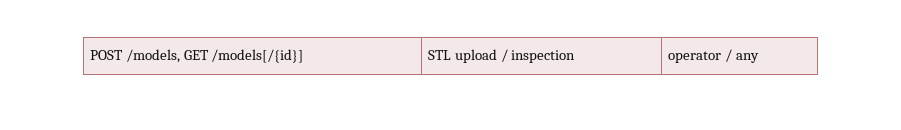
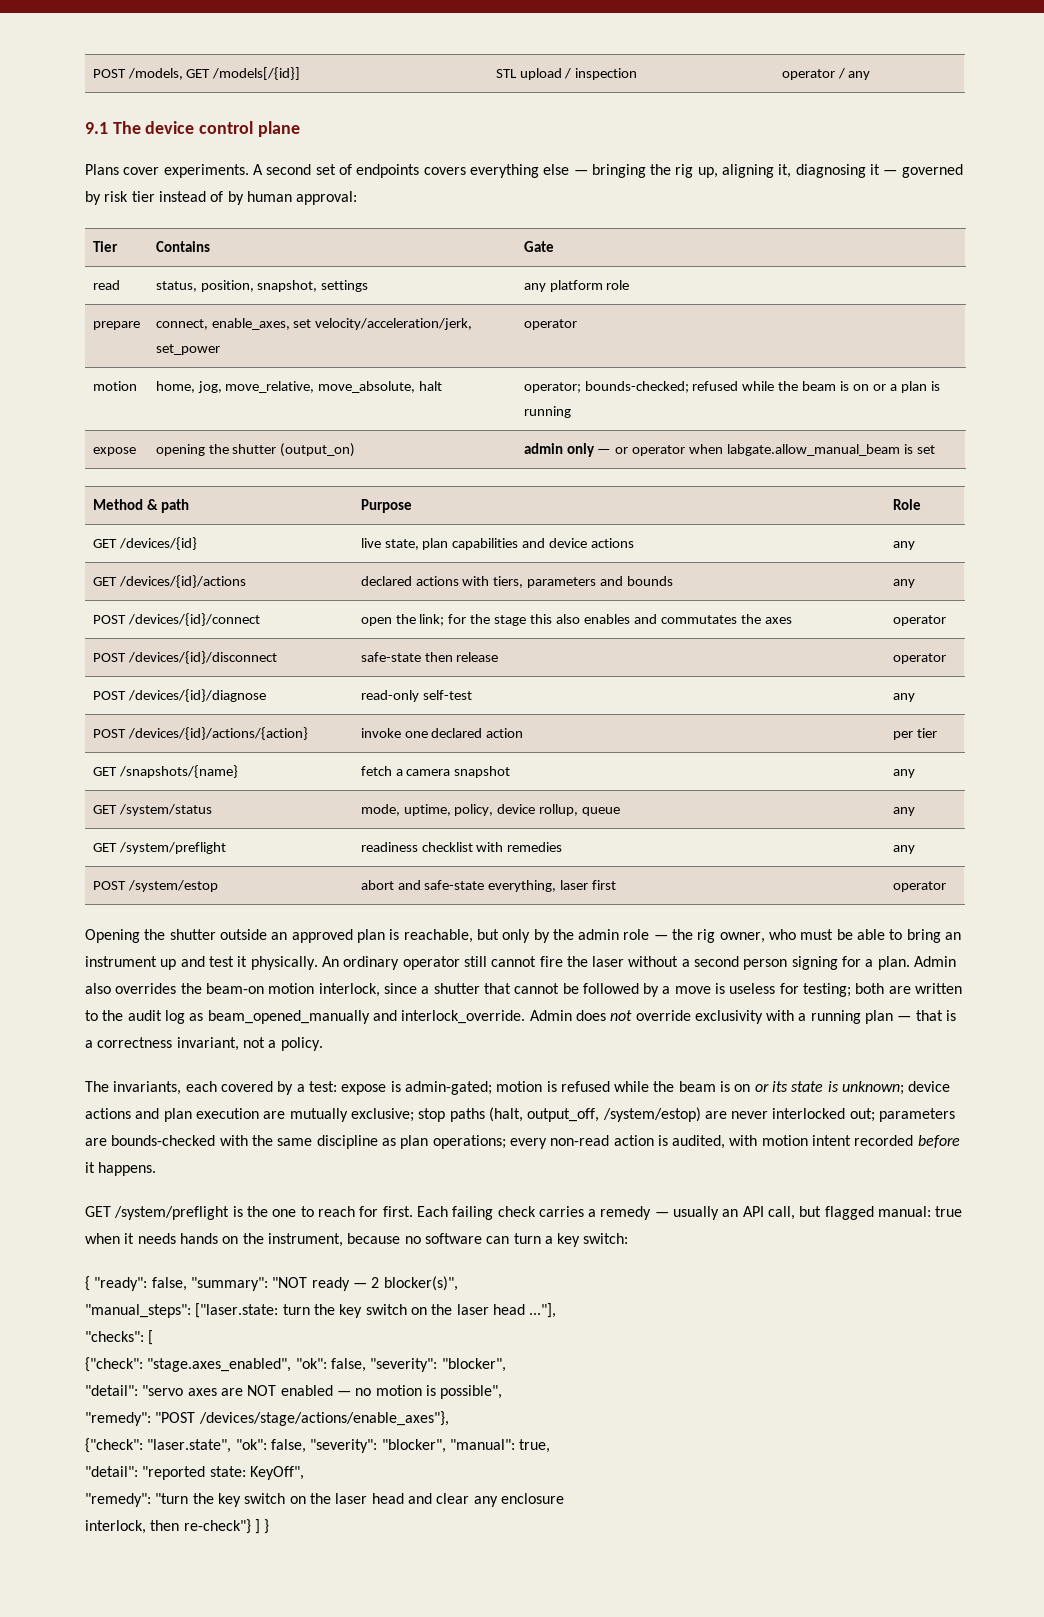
(759, 58) none -> [85,121,300,137] [85,164,963,178] [85,191,358,205] [92,241,118,252] [155,241,210,252] [523,241,554,252] [92,280,120,290] [155,280,369,292] [523,280,630,292] [92,321,140,330] [155,318,473,330] [155,344,220,355] [523,319,577,330] [92,381,137,391] [155,381,443,393] [523,381,940,393] [523,406,571,418] [92,447,136,456] [155,443,356,457] [523,443,935,457] [92,499,190,513] [360,499,412,513] [892,499,921,510] [92,537,197,550] [360,538,635,550] [892,541,915,550] [92,575,246,588] [360,576,674,588] [892,579,915,588] [92,613,260,626] [360,614,792,626] [892,615,946,626] [92,651,277,664] [360,652,499,662] [892,653,946,664] [92,689,266,702] [360,690,472,702] [892,693,915,702] [92,727,308,740] [360,728,524,738] [892,728,937,740] [92,765,238,778] [360,766,511,778] [892,769,915,778] [92,804,212,816] [360,804,621,816] [892,807,915,816] [92,842,226,854] [360,842,563,852] [892,845,915,854] [92,880,218,892] [360,880,617,892] [892,881,946,892] [85,929,962,943] [85,956,957,970] [85,983,963,997] [85,1010,957,1024] [85,1037,323,1051] [85,1081,951,1095] [85,1107,956,1122] [85,1135,960,1149] [85,1162,157,1176] [85,1206,963,1220] [85,1233,629,1247] [85,1276,458,1291] [85,1303,557,1318] [85,1330,154,1345] [85,1357,506,1372] [85,1385,503,1399] [85,1411,449,1426] [85,1438,551,1453] [85,1466,304,1480] [85,1493,564,1507] [85,1519,270,1534] // 9.1 The device control plane // Plans cover experiments. A second set of endpoints covers everything else — bringing the rig up, aligning it, diagnosing it — governed by risk tier instead of by human approval: // Tier | Contains | Gate // read | status, position, snapshot, settings | any platform role // prepare | connect, enable_axes, set velocity/acceleration/jerk, set_power | operator // motion | home, jog, move_relative, move_absolute, halt | operator; bounds-checked; refused while the beam is on or a plan is running // expose | opening the shutter (output_on) | admin only — or operator when labgate.allow_manual_beam is set // Method & path | Purpose | Role // GET /devices/{id} | live state, plan capabilities and device actions | any // GET /devices/{id}/actions | declared actions with tiers, parameters and bounds | any // POST /devices/{id}/connect | open the link; for the stage this also enables and commutates the axes | operator // POST /devices/{id}/disconnect | safe-state then release | operator // POST /devices/{id}/diagnose | read-only self-test | any // POST /devices/{id}/actions/{action} | invoke one declared action | per tier // GET /snapshots/{name} | fetch a camera snapshot | any // GET /system/status | mode, uptime, policy, device rollup, queue | any // GET /system/preflight | readiness checklist with remedies | any // POST /system/estop | abort and safe-state everything, laser first | operator // Opening the shutter outside an approved plan is reachable, but only by the admin role — the rig owner, who must be able to bring an instrument up and test it physically. An ordinary operator still cannot fire the laser without a second person signing for a plan. Admin also overrides the beam-on motion interlock, since a shutter that cannot be followed by a move is useless for testing; both are written to the audit log as beam_opened_manually and interlock_override. Admin does not override exclusivity with a running plan — that is a correctness invariant, not a policy. // The invariants, each covered by a test: expose is admin-gated; motion is refused while the beam is on or its state is unknown; device actions and plan execution are mutually exclusive; stop paths (halt, output_off, /system/estop) are never interlocked out; parameters are bounds-checked with the same discipline as plan operations; every non-read action is audited, with motion intent recorded before it happens. // GET /system/preflight is the one to reach for first. Each failing check carries a remedy — usually an API call, but flagged manual: true when it needs hands on the instrument, because no software can turn a key switch: // { "ready": false, "summary": "NOT ready — 2 blocker(s)", // "manual_steps": ["laser.state: turn the key switch on the laser head ..."], // "checks": [ // {"check": "stage.axes_enabled", "ok": false, "severity": "blocker", // "detail": "servo axes are NOT enabled — no motion is possible", // "remedy": "POST /devices/stage/actions/enable_axes"}, // {"check": "laser.state", "ok": false, "severity": "blocker", "manual": true, // "detail": "reported state: KeyOff", // "remedy": "turn the key switch on the laser head and clear any enclosure // interlock, then re-check"} ] }

